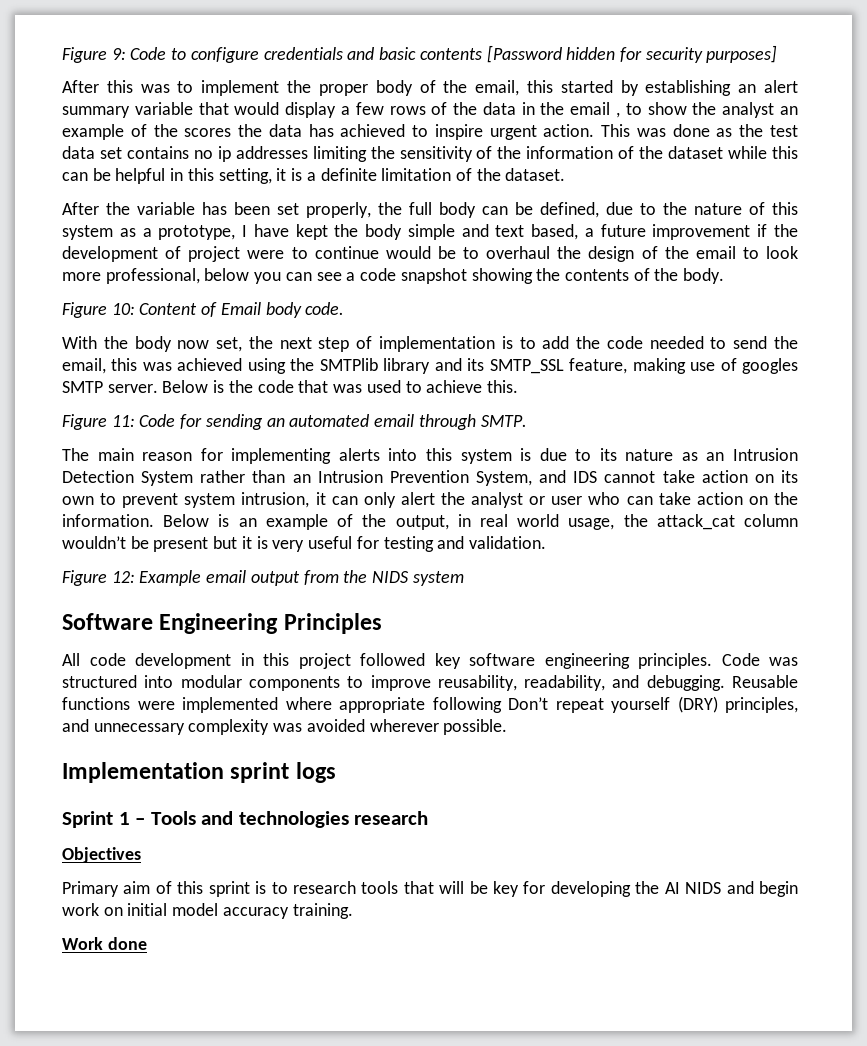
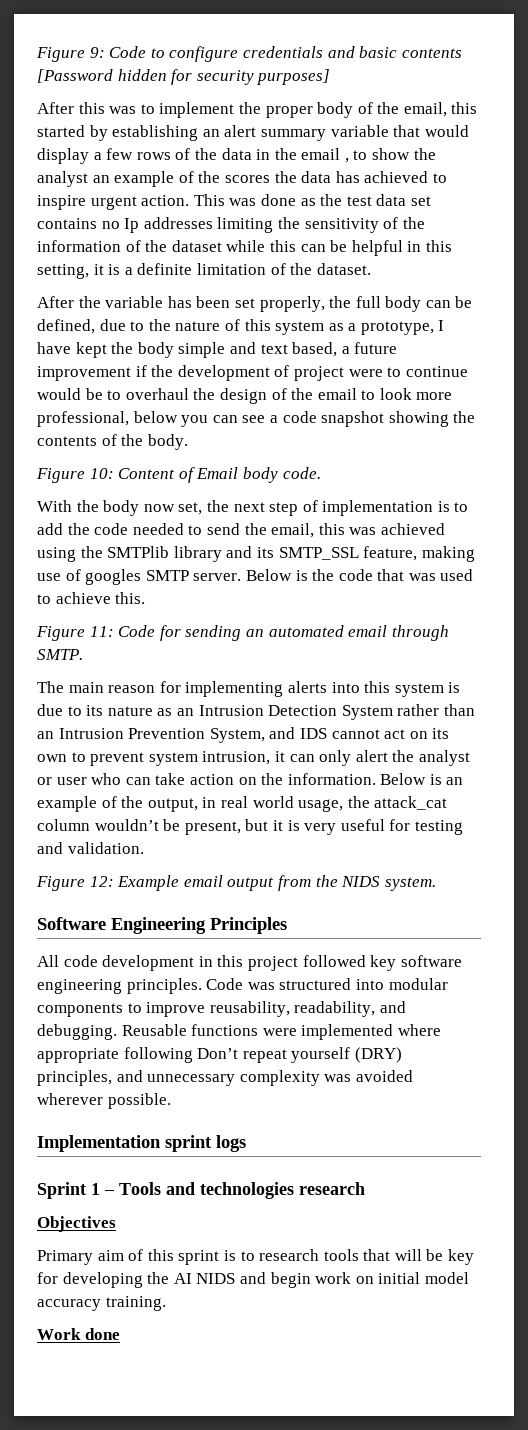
[217,146,231,162] ip -> [124,218,140,233] Ip
[662,470,748,483] take action -> [384,729,406,739] act
[153,537,209,552] present -> [184,821,241,835] present,
[412,571,464,586] system -> [384,877,436,891] system.

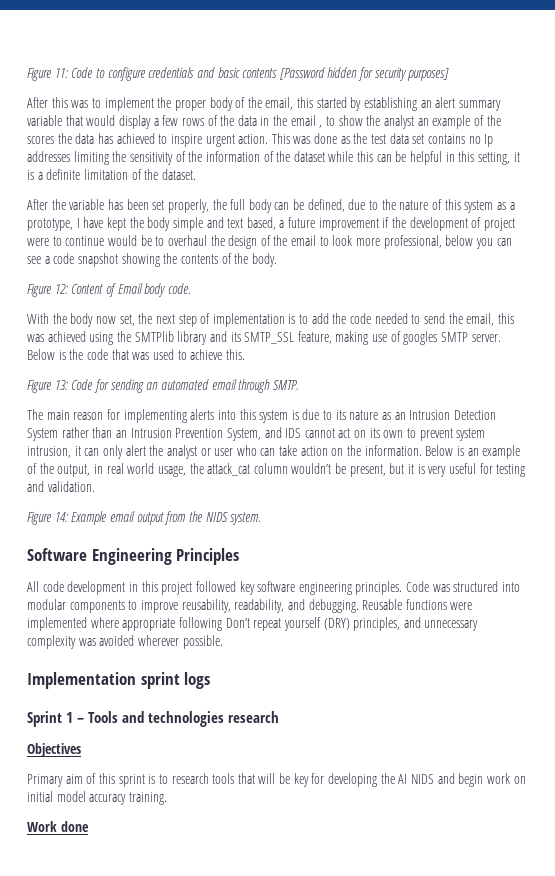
[36,47,105,62] Figure 9: -> [27,67,68,81] Figure 11:
[89,468,114,479] 10: -> [54,284,68,294] 12:
[89,626,114,637] 11: -> [54,380,68,390] 13:
[89,876,114,887] 12: -> [54,512,68,522] 14:

